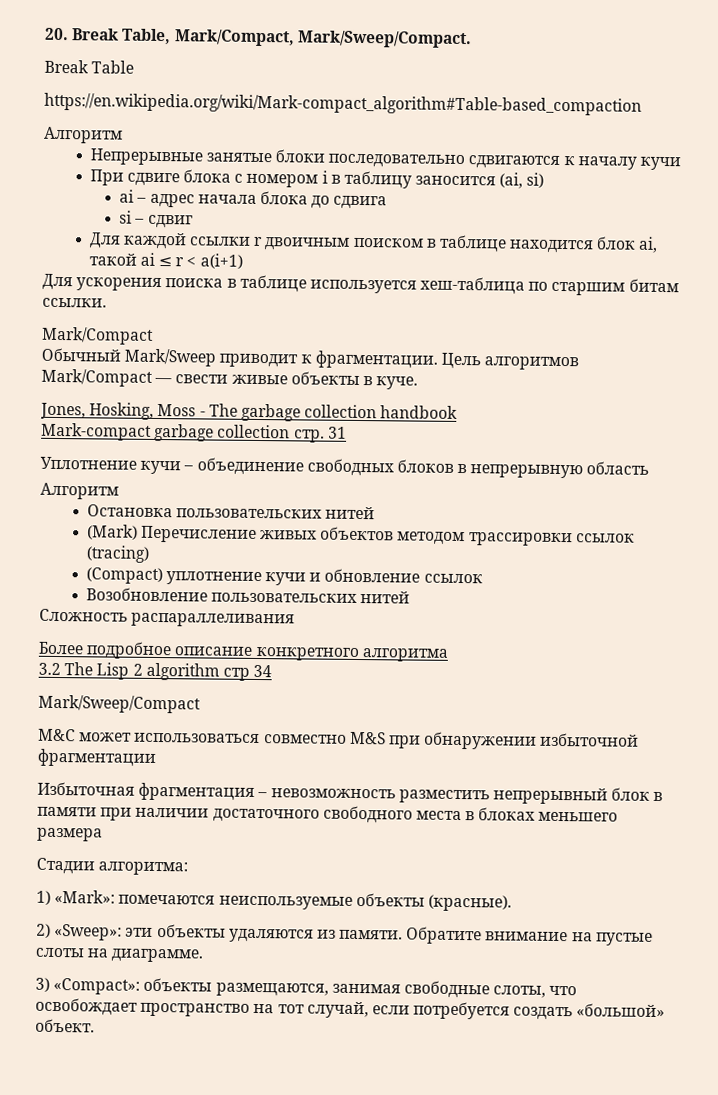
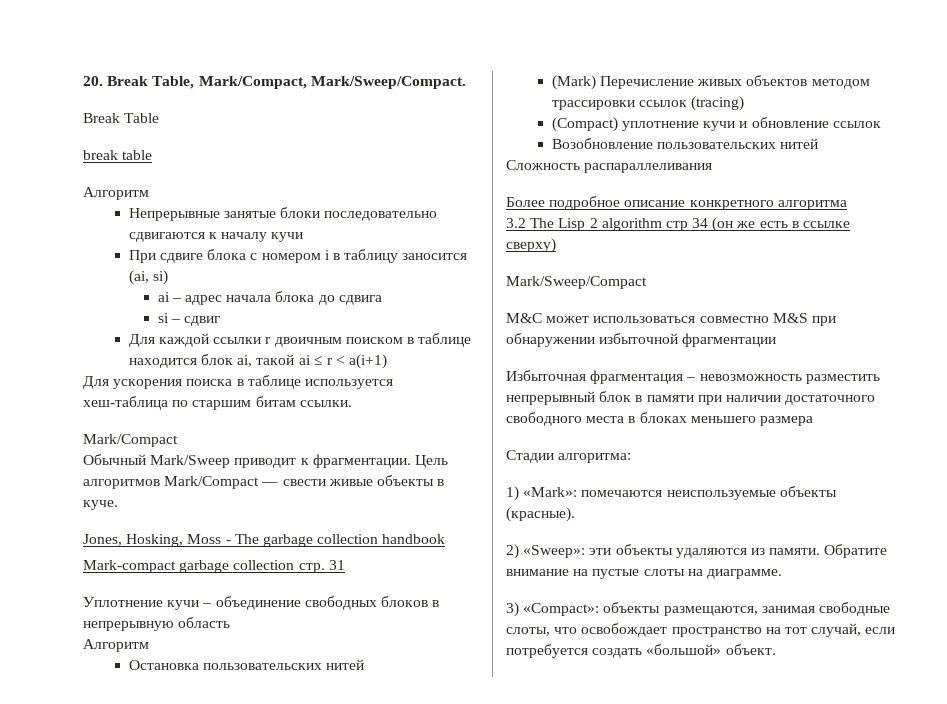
[44,92,642,116] https://en.wikipedia.org/wiki/Mark-compact_algorithm#Table-based_compaction -> [83,150,153,160] break table
(273, 671) none -> [712,217,851,232] [506,238,556,253] (он же есть в ссылке сверху)

